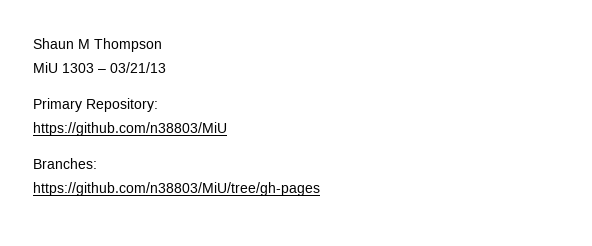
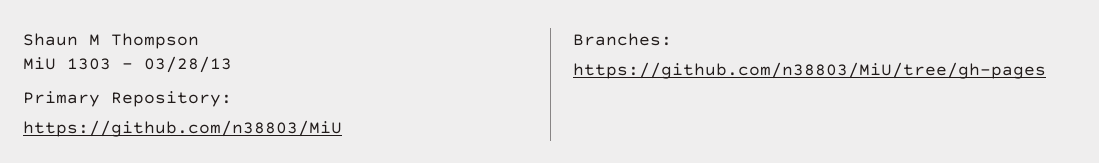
[110,62,166,73] 03/21/13 -> [144,56,232,73] 03/28/13

